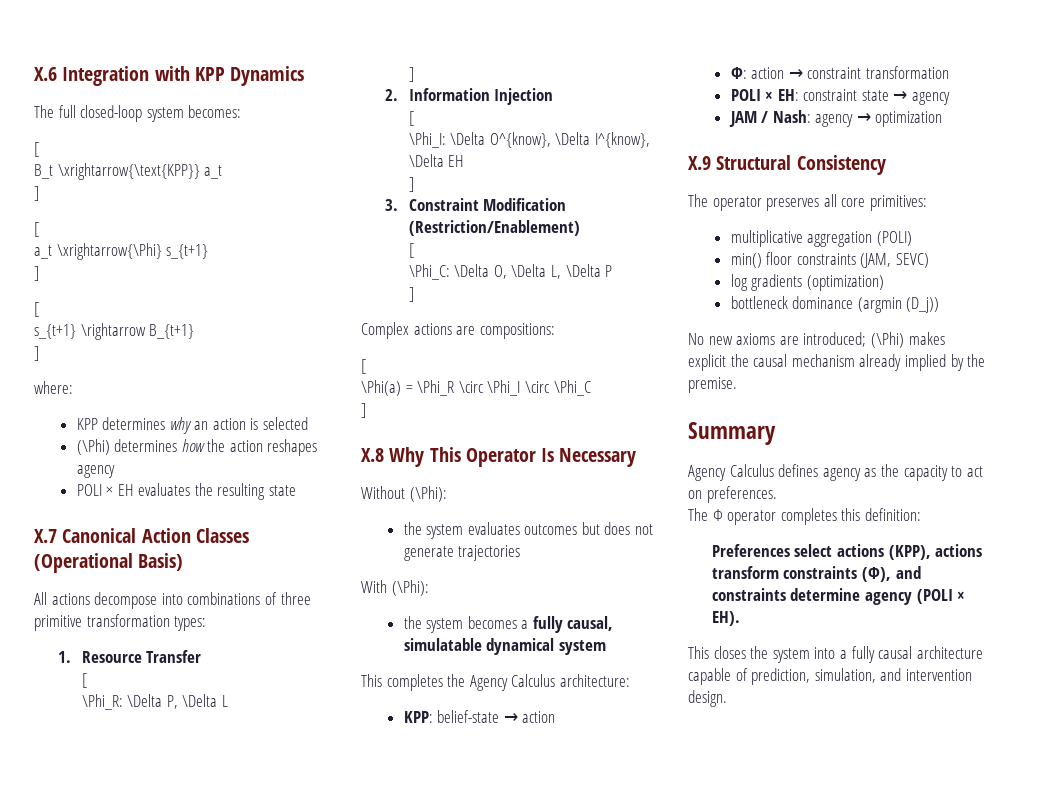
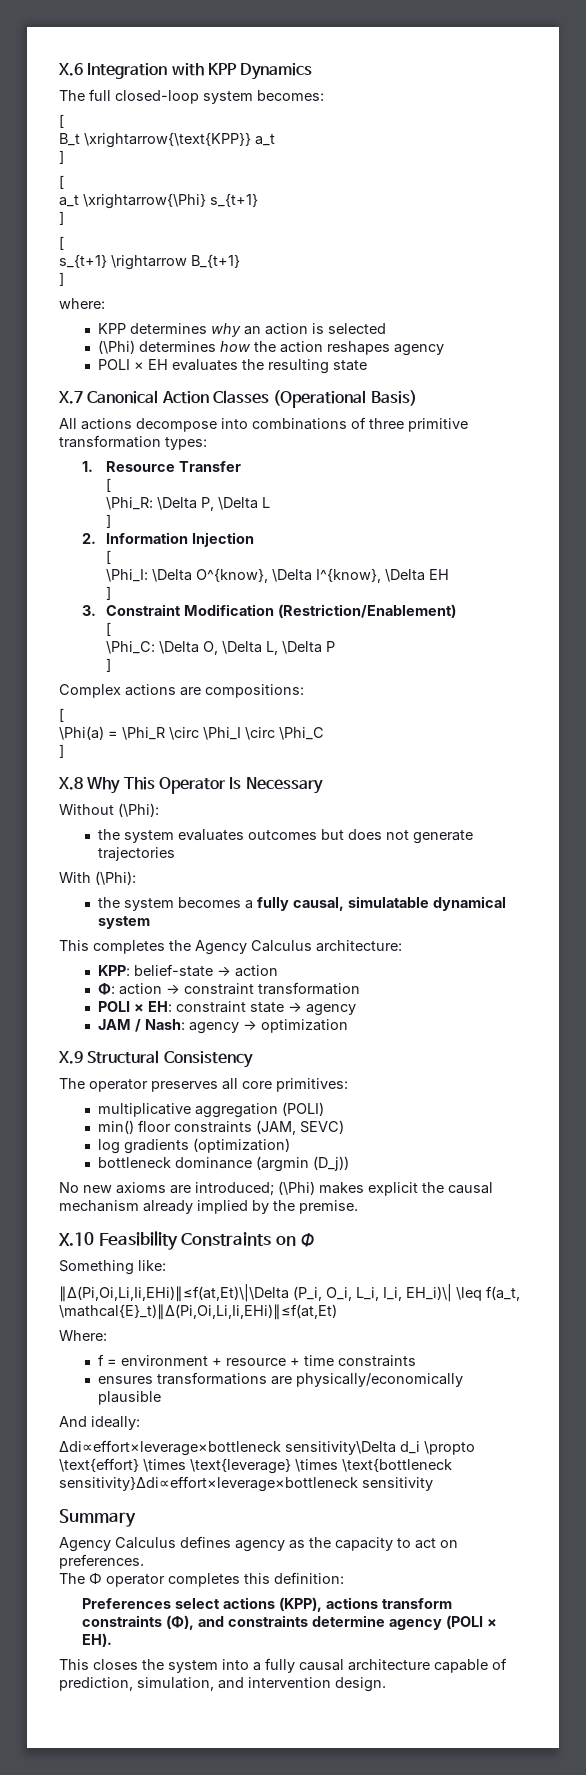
(737, 385) none -> [58,1231,316,1250] [59,1260,166,1275] [59,1284,520,1302] [59,1304,337,1320] [59,1330,107,1341] [98,1354,417,1367] [98,1372,464,1387] [98,1391,162,1405] [59,1416,140,1430] [59,1440,475,1456] [59,1458,452,1474] [59,1476,433,1492] // X.10 Feasibility Constraints on Φ // Something like: // ∥Δ(Pi,Oi,Li,Ii,EHi)∥≤f(at,Et)\|\Delta (P_i, O_i, L_i, I_i, EH_i)\| \leq f(a_t, \mathcal{E}_t)∥Δ(Pi,Oi,Li,Ii,EHi)∥≤f(at,Et) // Where: // f = environment + resource + time constraints // ensures transformations are physically/economically plausible // And ideally: // Δdi∝effort×leverage×bottleneck sensitivity\Delta d_i \propto \text{effort} \times \text{leverage} \times \text{bottleneck sensitivity}Δdi∝effort×leverage×bottleneck sensitivity

